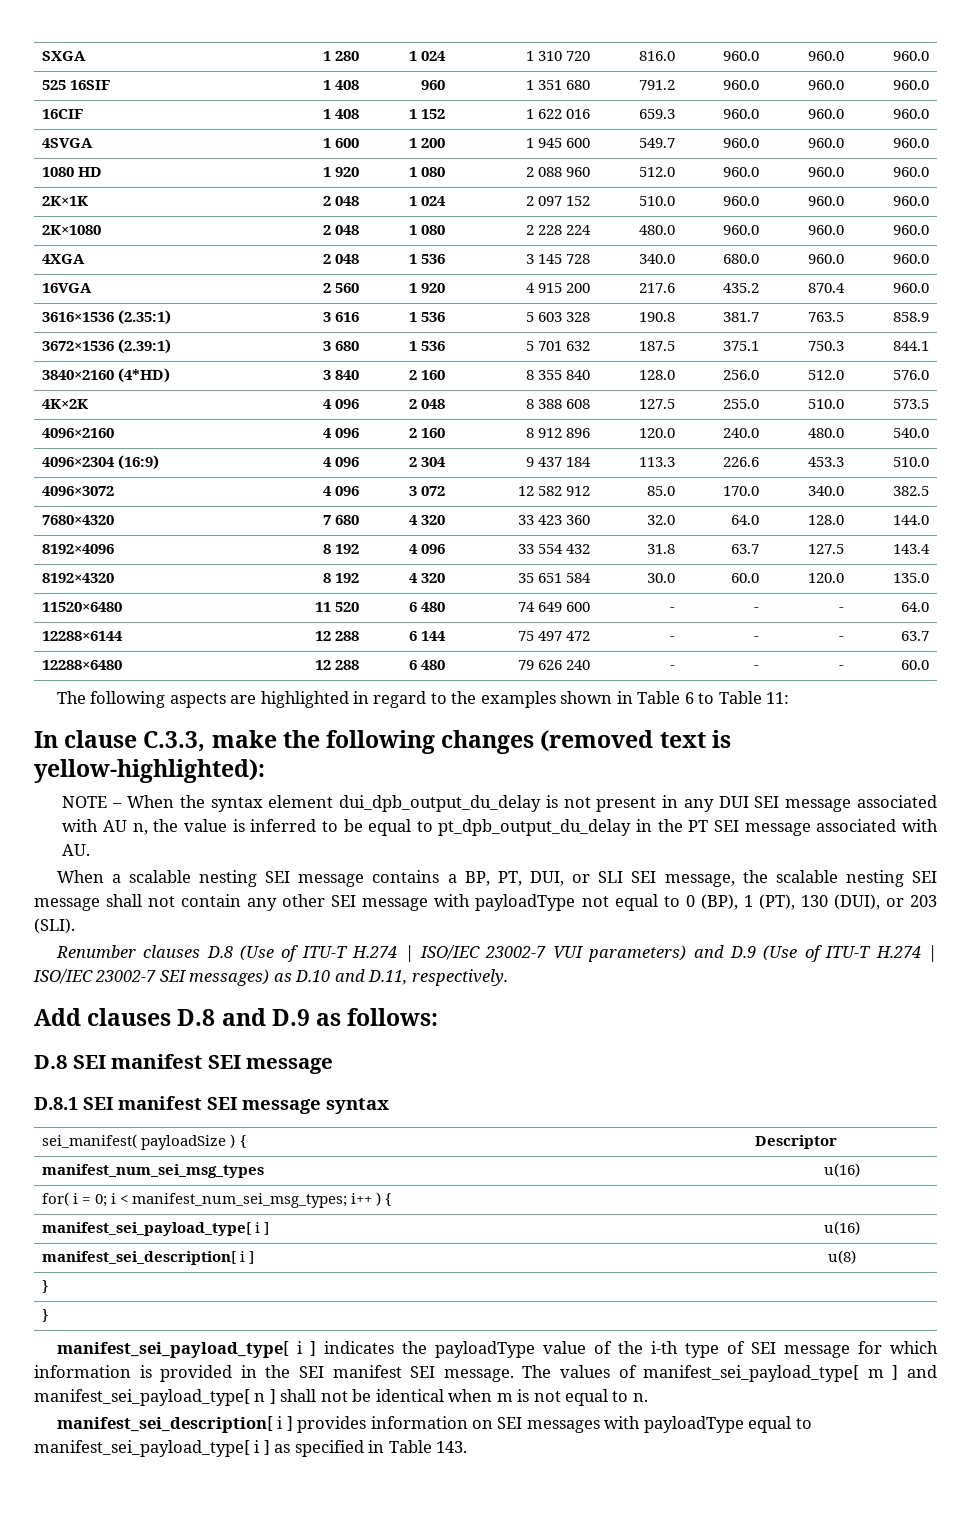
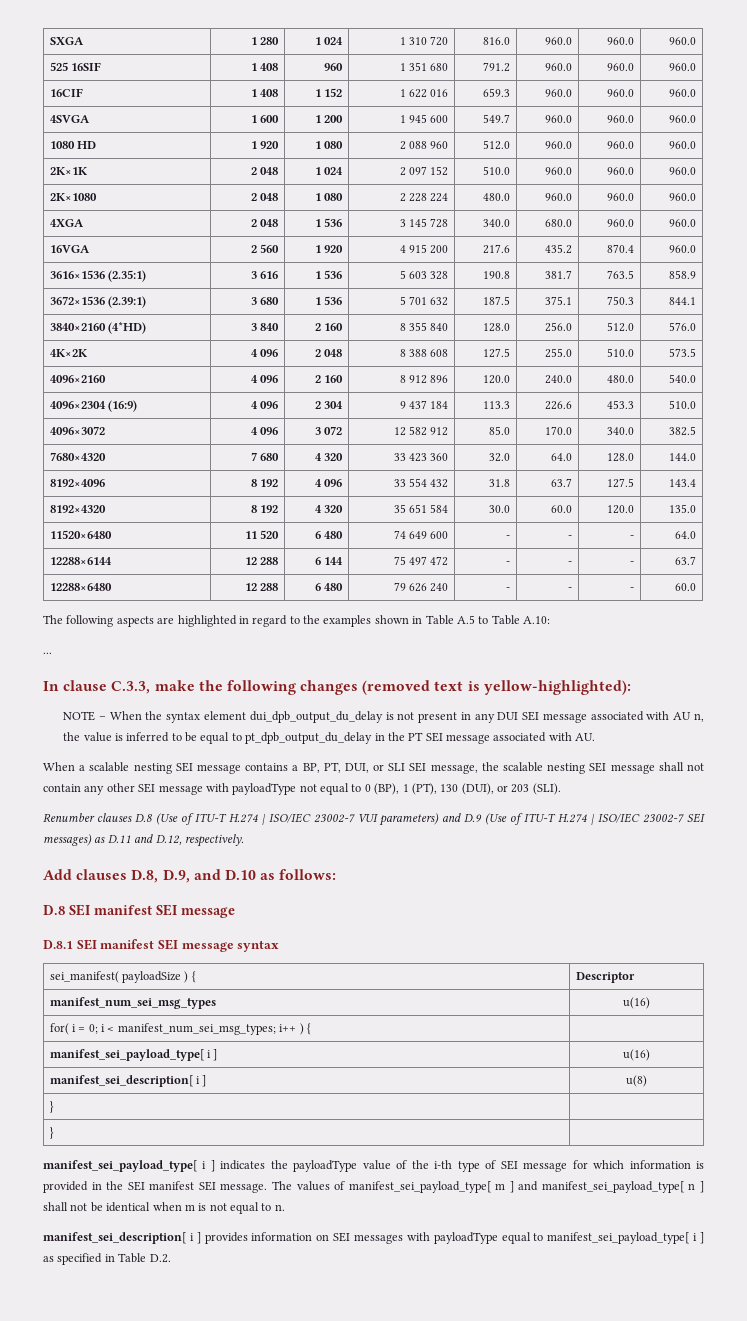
[684,692,694,704] 6 -> [456,615,475,624] A.5
[765,692,789,704] 11: -> [523,616,550,624] [43,652,52,654] A.10: // ...
[295,969,408,985] D.10 and D.11, -> [107,834,182,845] D.11 and D.12,
[177,1008,310,1026] D.8 and D.9 -> [131,869,256,883] D.8, D.9, and D.10
[436,1441,468,1453] 143. -> [149,1254,171,1263] D.2.

